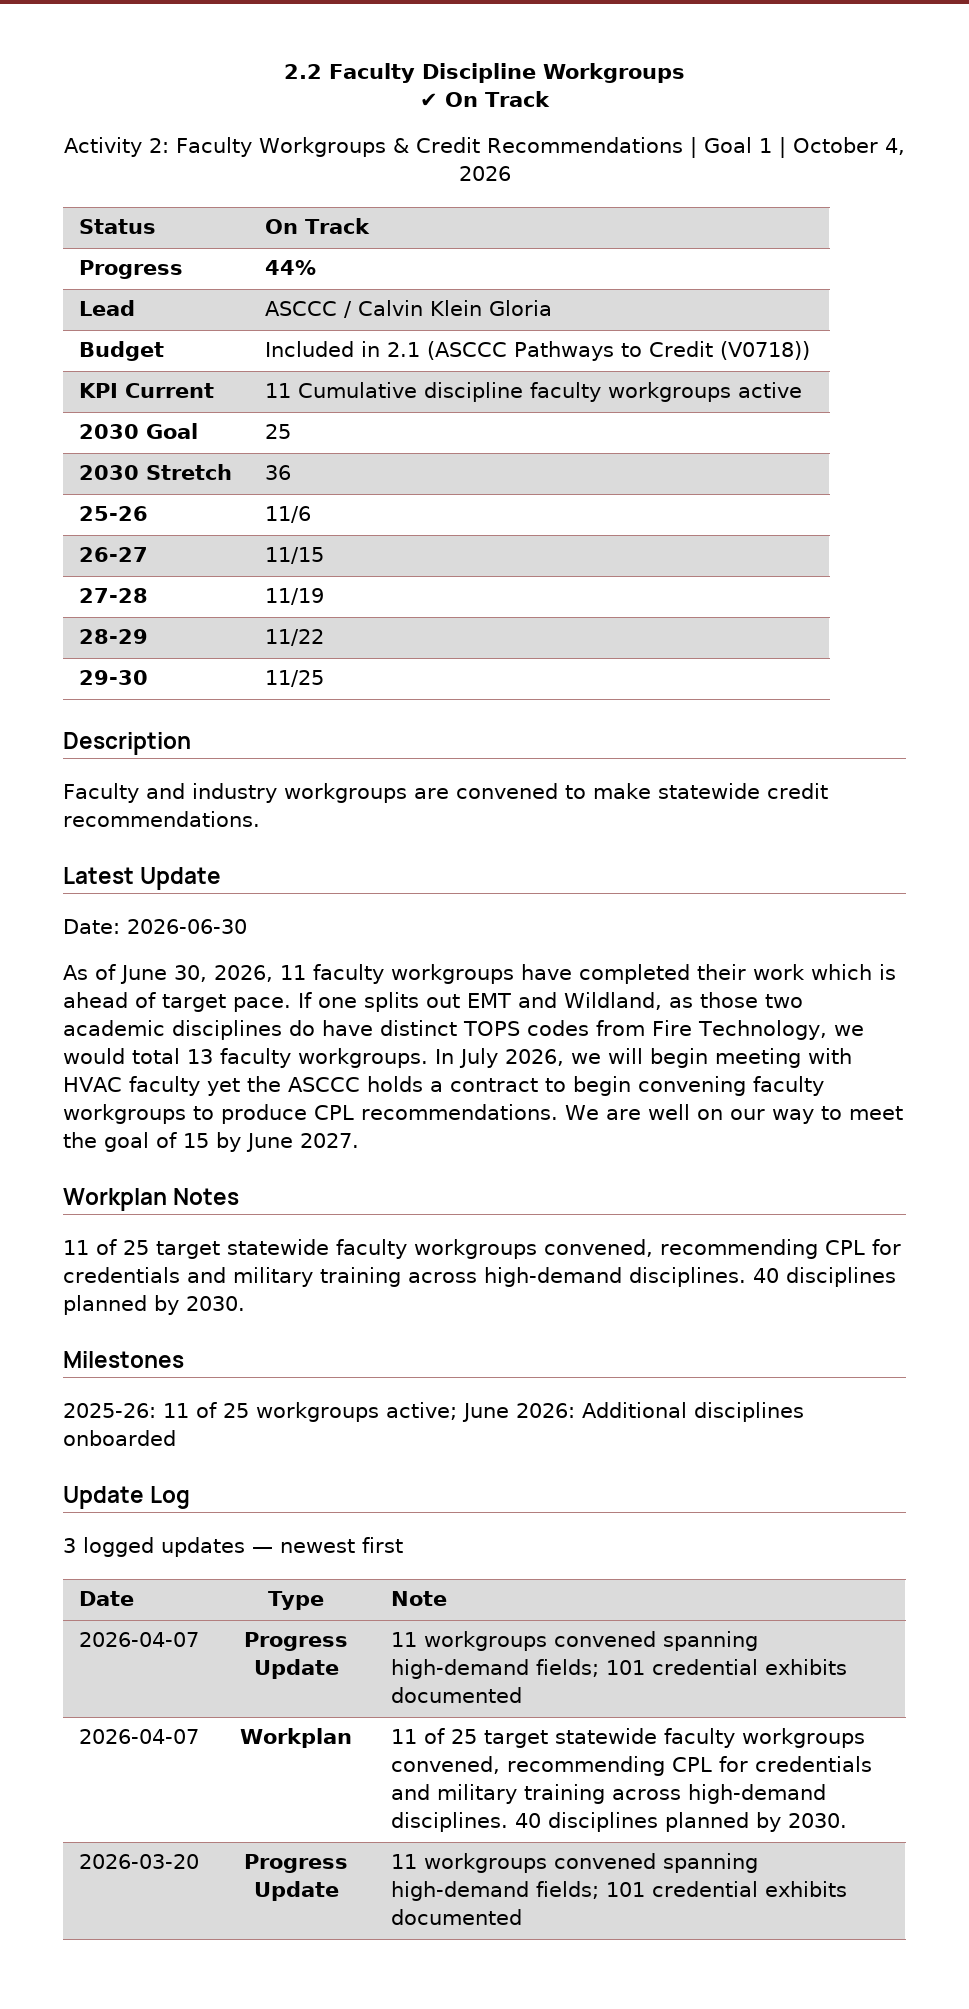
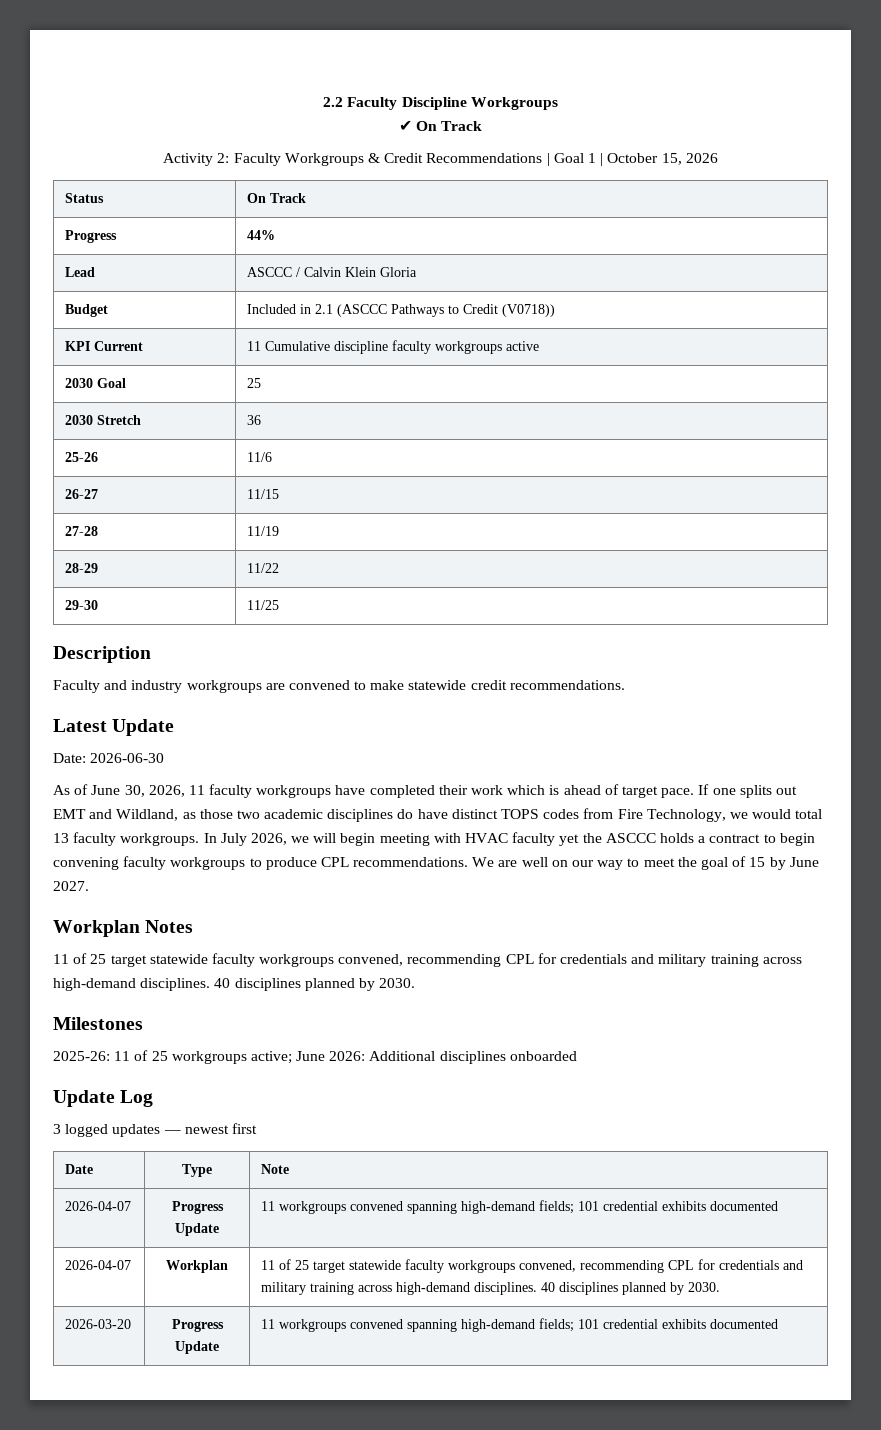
[884,138,905,155] 4, -> [661,153,682,165] 15,

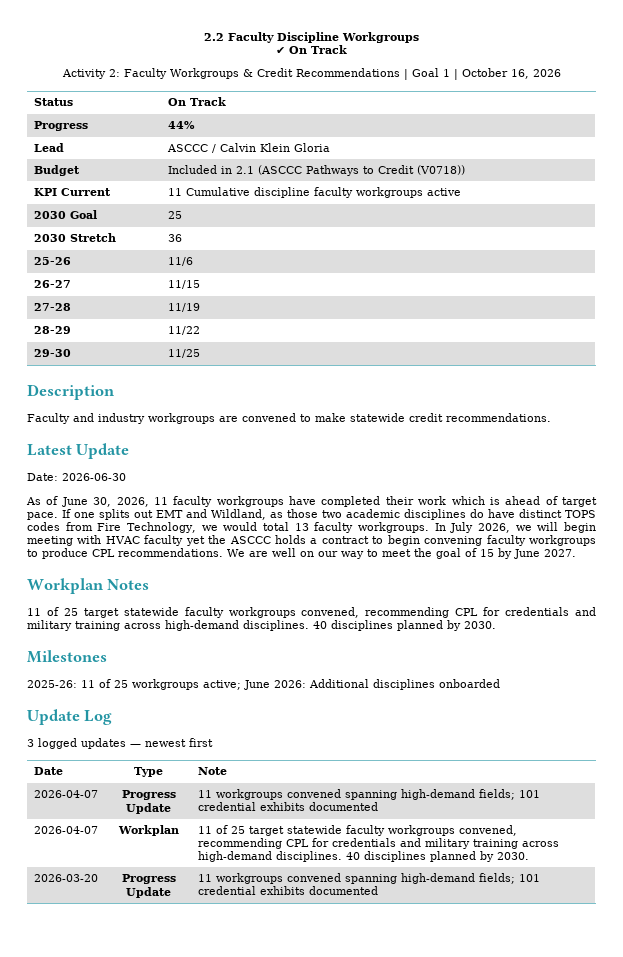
[661,153,682,165] 15, -> [510,69,529,79] 16,

